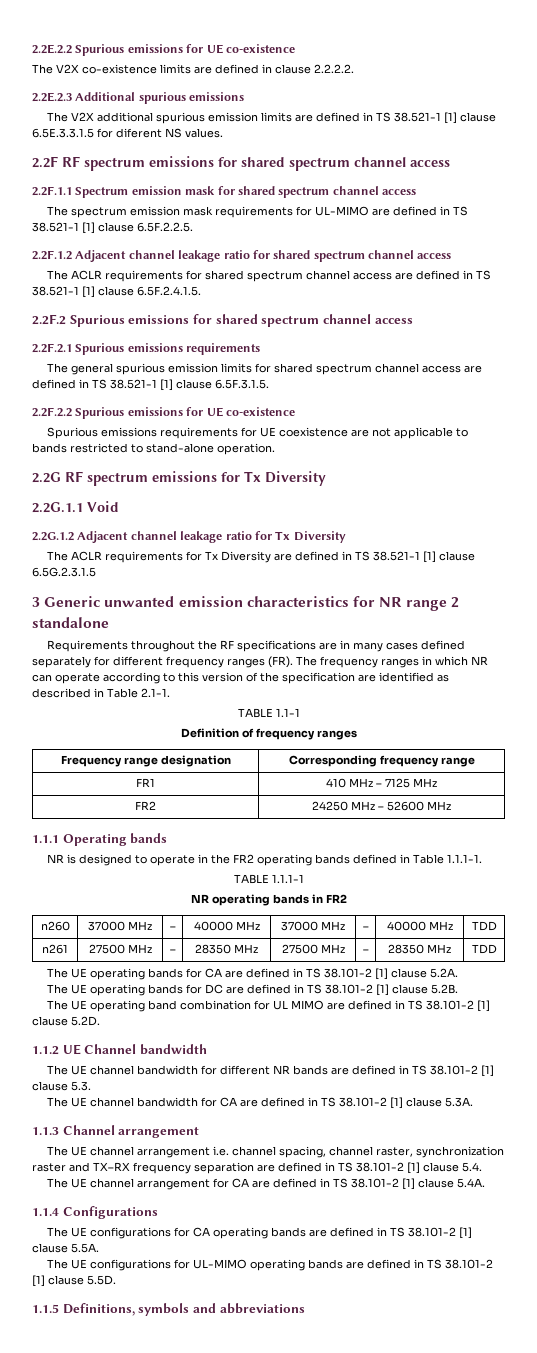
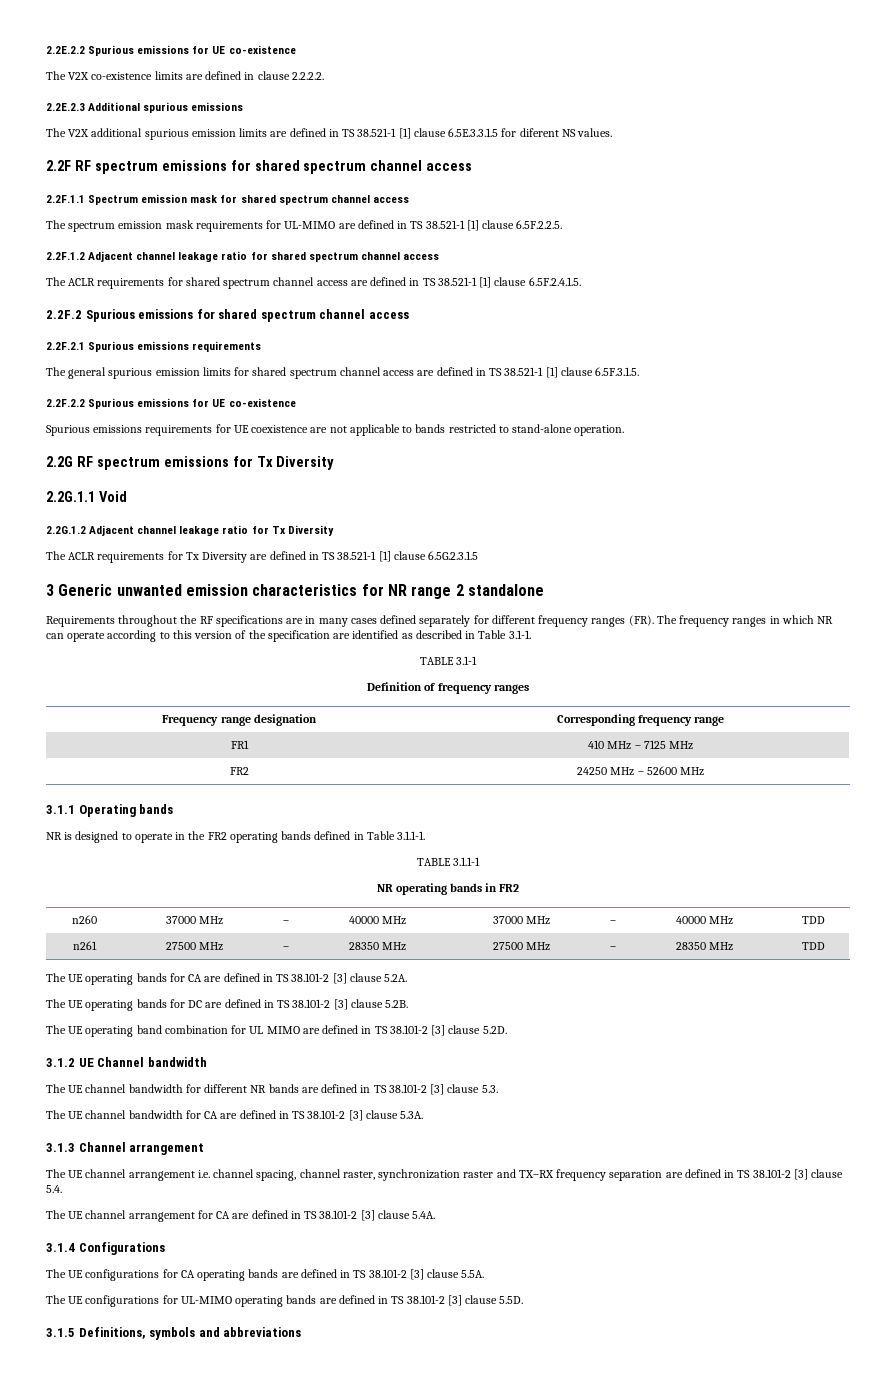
[141,688,170,697] [237,708,300,718] 2.1-1. // TABLE 1.1-1 -> [508,630,531,639] [419,656,478,665] 3.1-1. // TABLE 3.1-1
[32,835,59,843] 1.1.1 -> [46,805,75,814] 3.1.1
[446,854,482,863] [233,874,304,884] 1.1.1-1. // TABLE 1.1.1-1 -> [397,831,426,840] [416,857,481,866] 3.1.1-1. // TABLE 3.1.1-1
[374,968,388,980] [1] -> [332,973,347,984] [3]
[375,984,389,996] [1] -> [333,999,348,1010] [3]
[476,1000,490,1012] [1] -> [431,1025,446,1036] [3]
[32,1046,59,1055] 1.1.2 -> [46,1058,75,1067] 3.1.2
[480,1065,494,1077] [1] -> [430,1084,445,1095] [3]
[389,1097,403,1109] [1] -> [348,1110,363,1121] [3]
[32,1127,59,1135] 1.1.3 -> [46,1143,75,1152] 3.1.3
[407,1162,420,1174] [1] -> [793,1169,808,1180] [3]
[401,1178,415,1190] [1] -> [360,1210,375,1221] [3]
[32,1208,59,1216] 1.1.4 -> [46,1243,75,1252] 3.1.4
[458,1227,472,1239] [1] -> [409,1269,424,1280] [3]
[32,1275,45,1287] [1] -> [447,1295,462,1306] [3]
[32,1304,59,1313] 1.1.5 -> [46,1328,75,1337] 3.1.5

